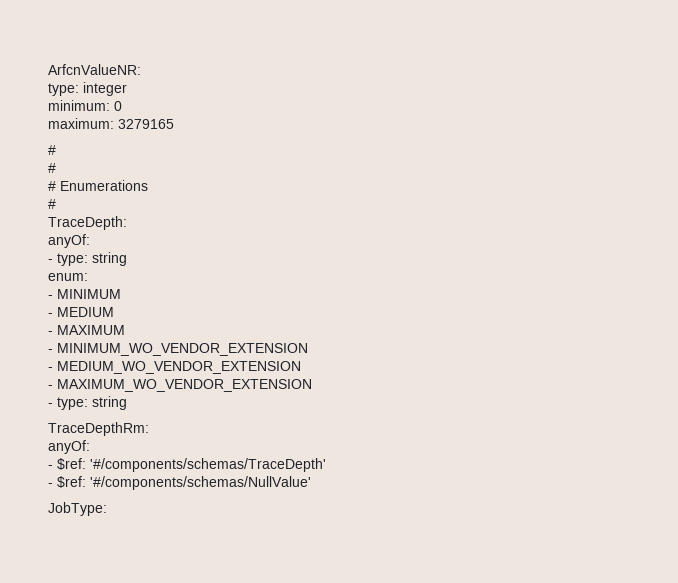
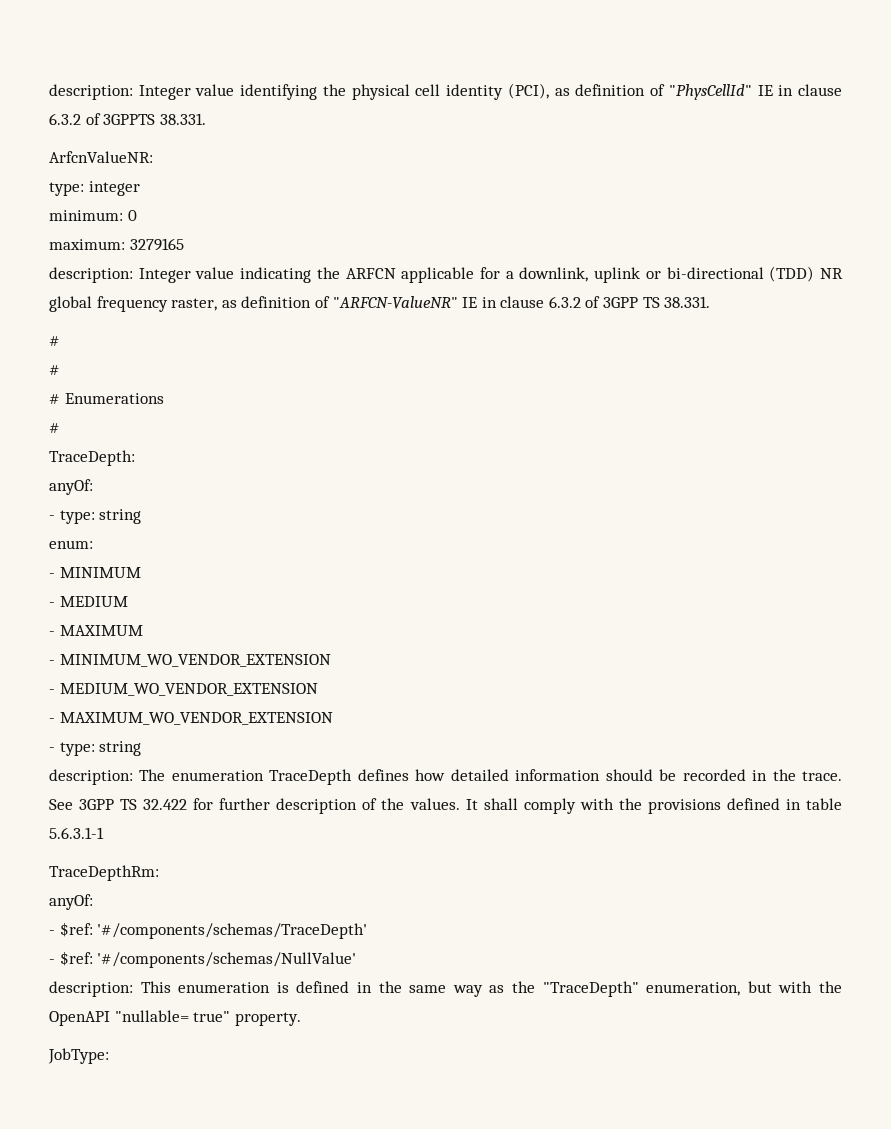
(48, 69) none -> [49,83,843,100] [49,113,206,125] description: Integer value identifying the physical cell identity (PCI), as definition of "PhysCellId" IE in clause 6.3.2 of 3GPPTS 38.331. //
(174, 124) none -> [49,266,843,283] [49,296,711,312] // description: Integer value indicating the ARFCN applicable for a downlink, uplink or bi-directional (TDD) NR global frequency raster, as definition of "ARFCN-ValueNR" IE in clause 6.3.2 of 3GPP TS 38.331.
(127, 403) none -> [49,769,842,785] [49,798,842,814] [49,827,104,839] // description: The enumeration TraceDepth defines how detailed information should be recorded in the trace. See 3GPP TS 32.422 for further description of the values. It shall comply with the provisions defined in table 5.6.3.1-1
(311, 483) none -> [49,981,843,997] [49,1010,301,1026] // description: This enumeration is defined in the same way as the "TraceDepth" enumeration, but with the OpenAPI "nullable= true" property.

